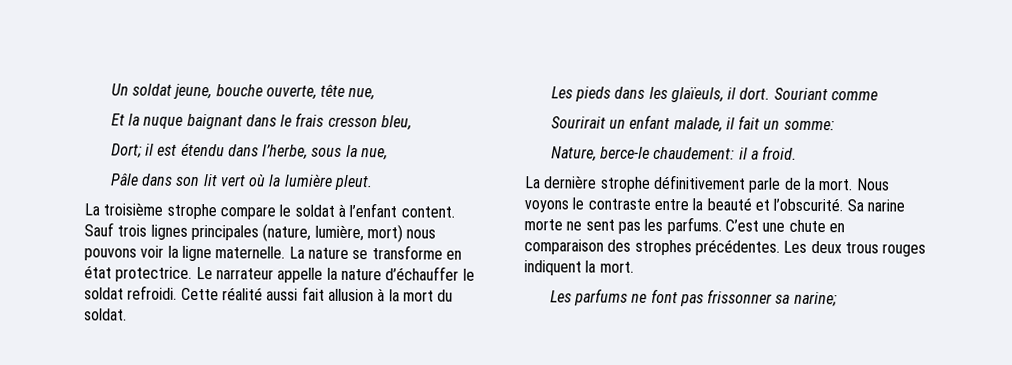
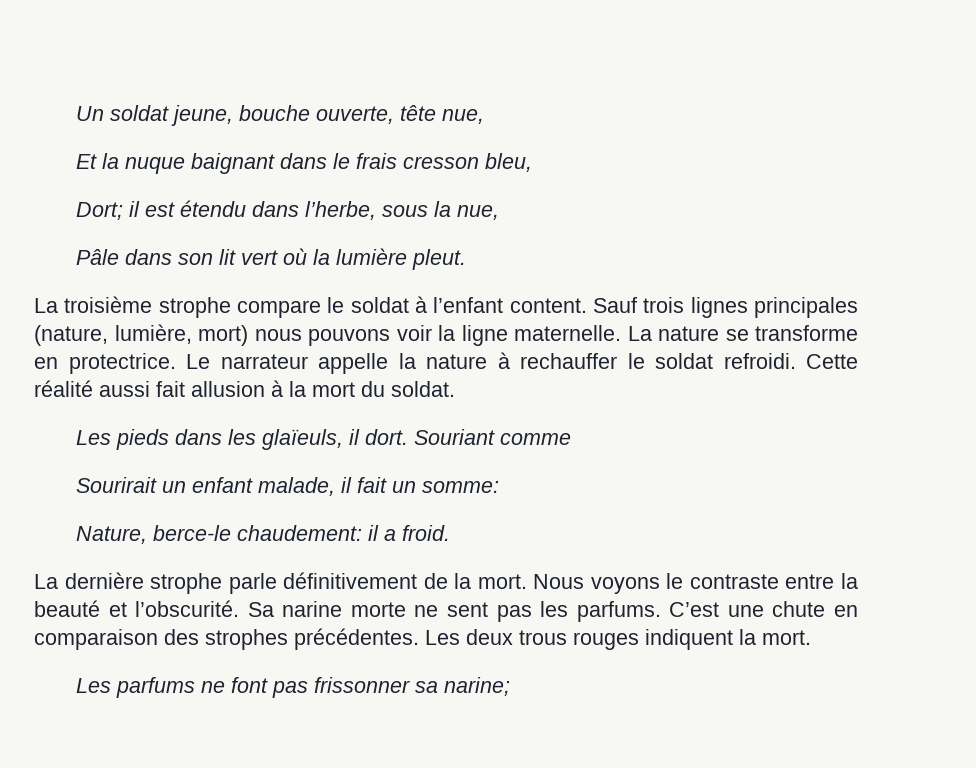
[84,265,112,279] état -> (58, 363) none
[385,266,460,281] d’échauffer -> [497,352,617,369] à rechauffer
[652,174,782,193] définitivement parle -> [228,572,418,594] parle définitivement

